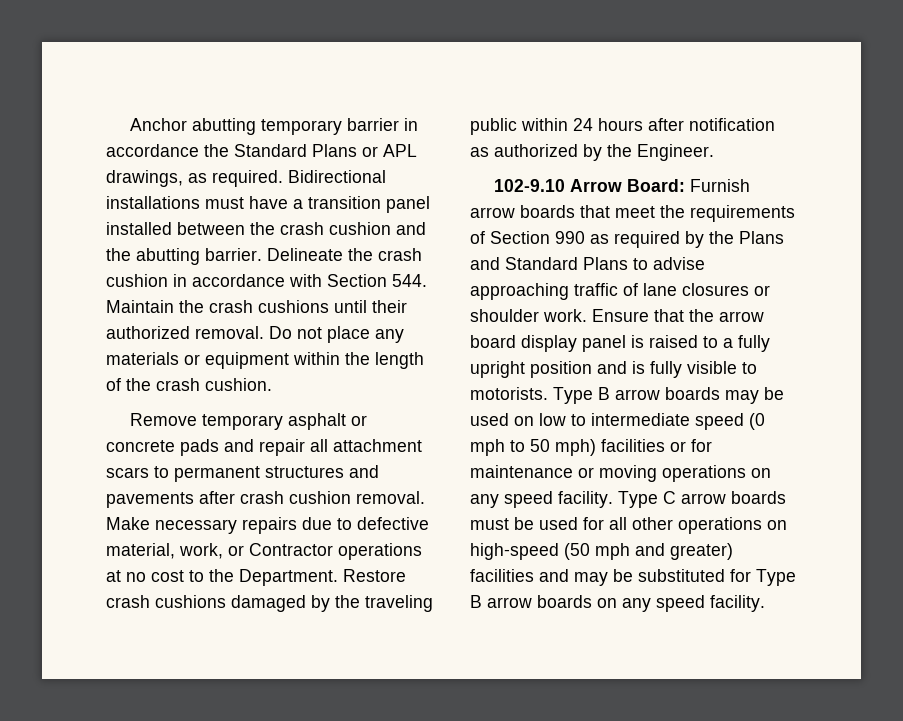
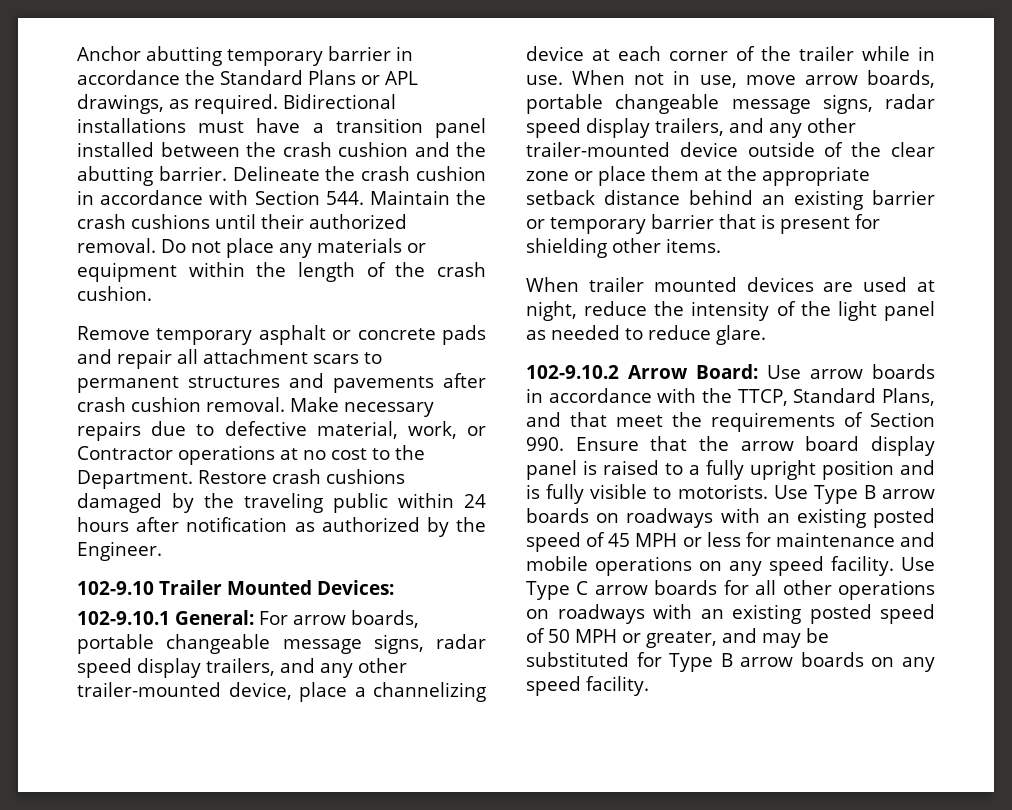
(565, 185) none -> [159,580,394,595] [77,610,419,628] [77,634,486,654] [77,658,407,678] [77,682,486,702] [526,46,935,61] [526,70,935,88] [526,94,935,114] [526,118,856,138] [526,142,935,157] [526,166,870,186] [526,190,935,210] [526,214,880,234] [526,238,721,258] [526,277,935,292] [526,301,935,321] [526,325,766,345] [526,365,619,379] Trailer Mounted Devices: // 102-9.10.1 General: For arrow boards, portable changeable message signs, radar speed display trailers, and any other trailer-mounted device, place a channelizing device at each corner of the trailer while in use. When not in use, move arrow boards, portable changeable message signs, radar speed display trailers, and any other trailer-mounted device outside of the clear zone or place them at the appropriate setback distance behind an existing barrier or temporary barrier that is present for shielding other items. // When trailer mounted devices are used at night, reduce the intensity of the light panel as needed to reduce glare. // 102-9.10.2
[689,179,750,192] [470,205,575,218] Furnish arrow boards -> [767,364,935,379] [526,388,935,406] [526,412,561,427] Use arrow boards in accordance with the TTCP, Standard Plans, and
[555,231,784,248] [470,257,705,270] [470,283,770,300] [470,309,587,322] 990 as required by the Plans and Standard Plans to advise approaching traffic of lane closures or shoulder work. -> [526,437,564,451] 990.
[553,387,784,404] [470,413,765,430] [470,439,712,456] [470,465,657,482] Type B arrow boards may be used on low to intermediate speed (0 mph to 50 mph) facilities or for maintenance or moving -> [773,485,935,504] [526,508,935,528] [526,532,935,552] [526,556,588,571] Use Type B arrow boards on roadways with an existing posted speed of 45 MPH or less for maintenance and mobile
(613, 499) none -> [901,557,935,571] Use
[470,517,578,530] must be used -> (718, 587) none
[470,543,733,560] [470,569,534,582] high-speed (50 mph and greater) facilities -> [557,604,935,624] [526,628,717,648] roadways with an existing posted speed of 50 MPH or greater,

